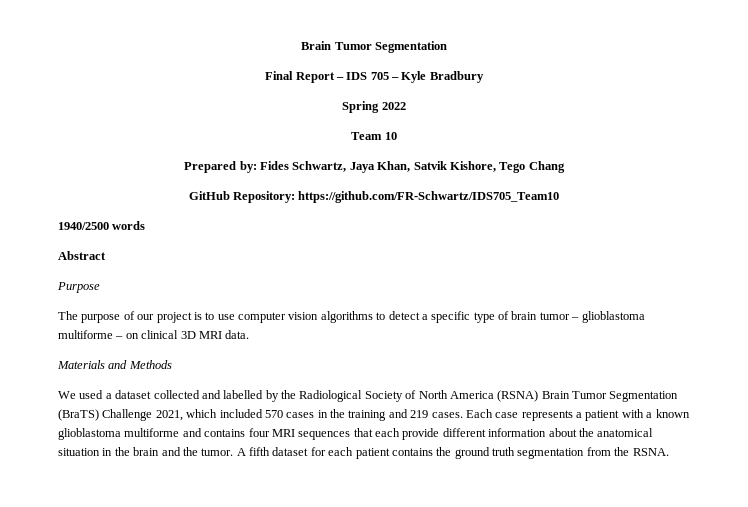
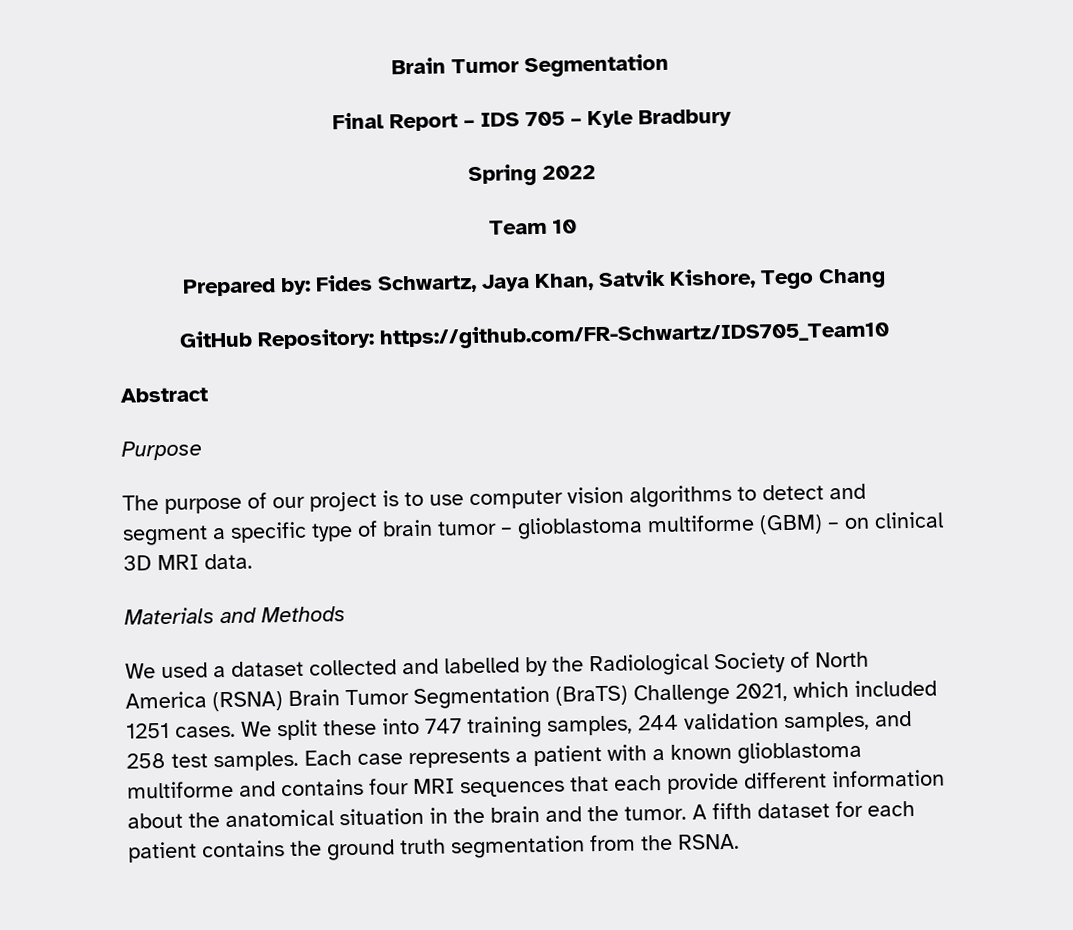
[58,221,146,230] // 1940/2500 words -> (890, 335) none
(420, 315) none -> [829,483,866,500] [122,525,208,546] and segment
(113, 334) none -> [759,514,823,535] (GBM)
[264,409,463,421] 570 cases in the training and 219 cases. -> [126,711,912,741] [126,750,299,772] 1251 cases. We split these into 747 training samples, 244 validation samples, and 258 test samples.

